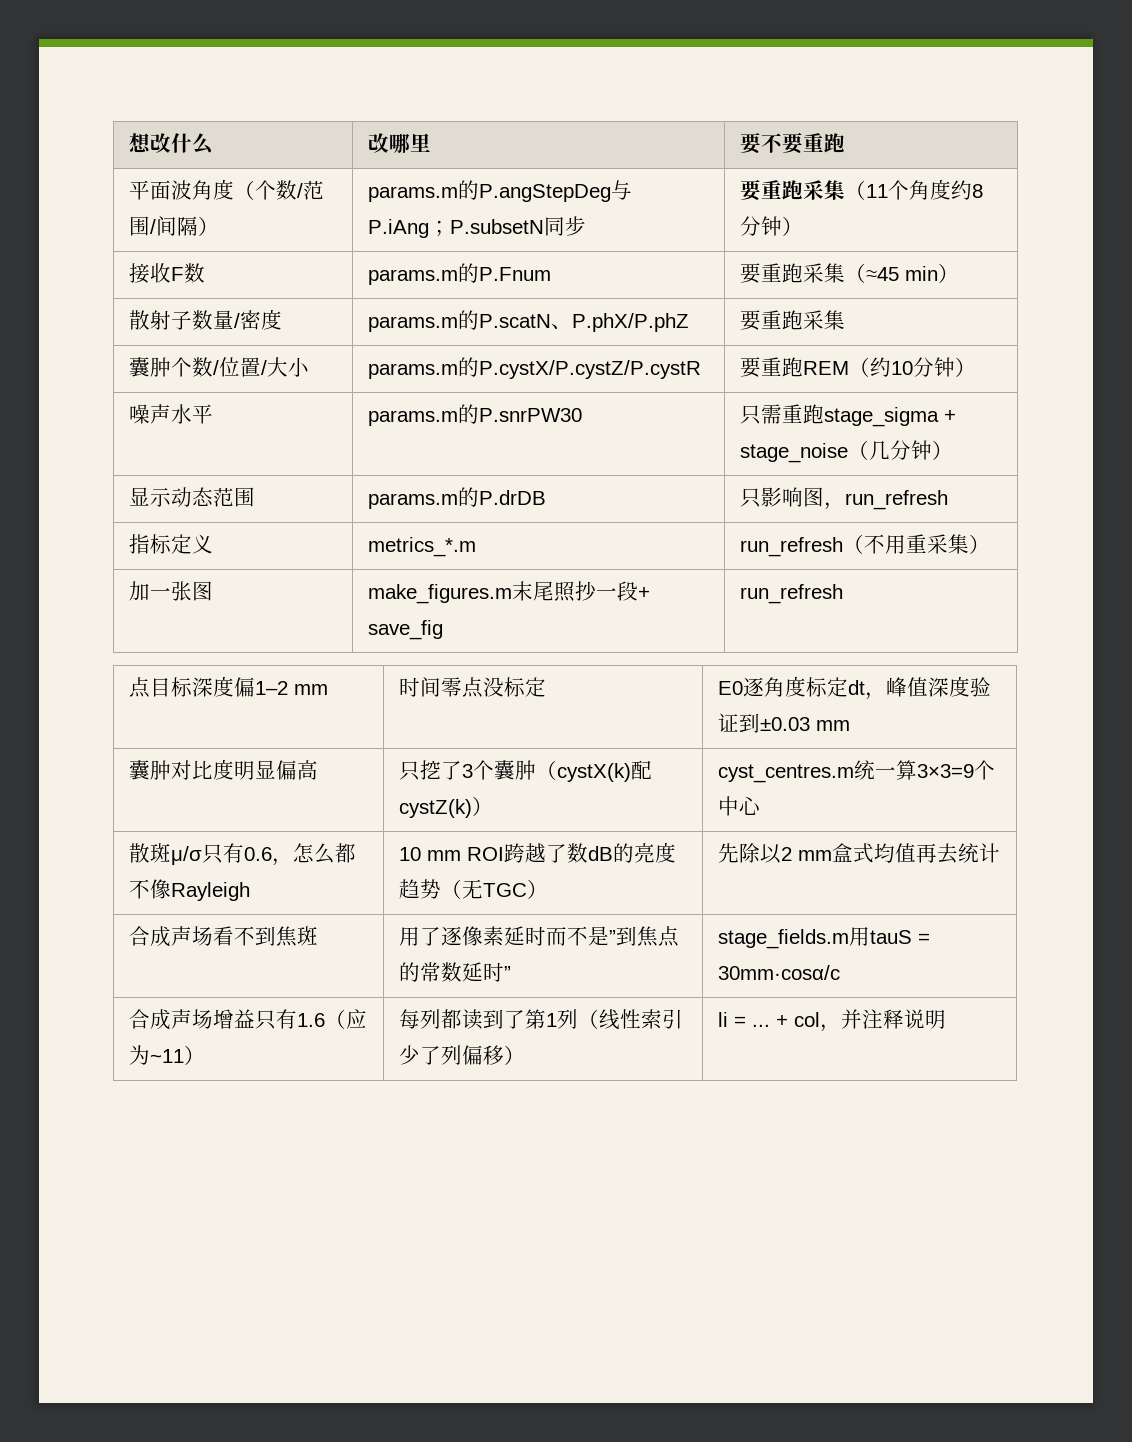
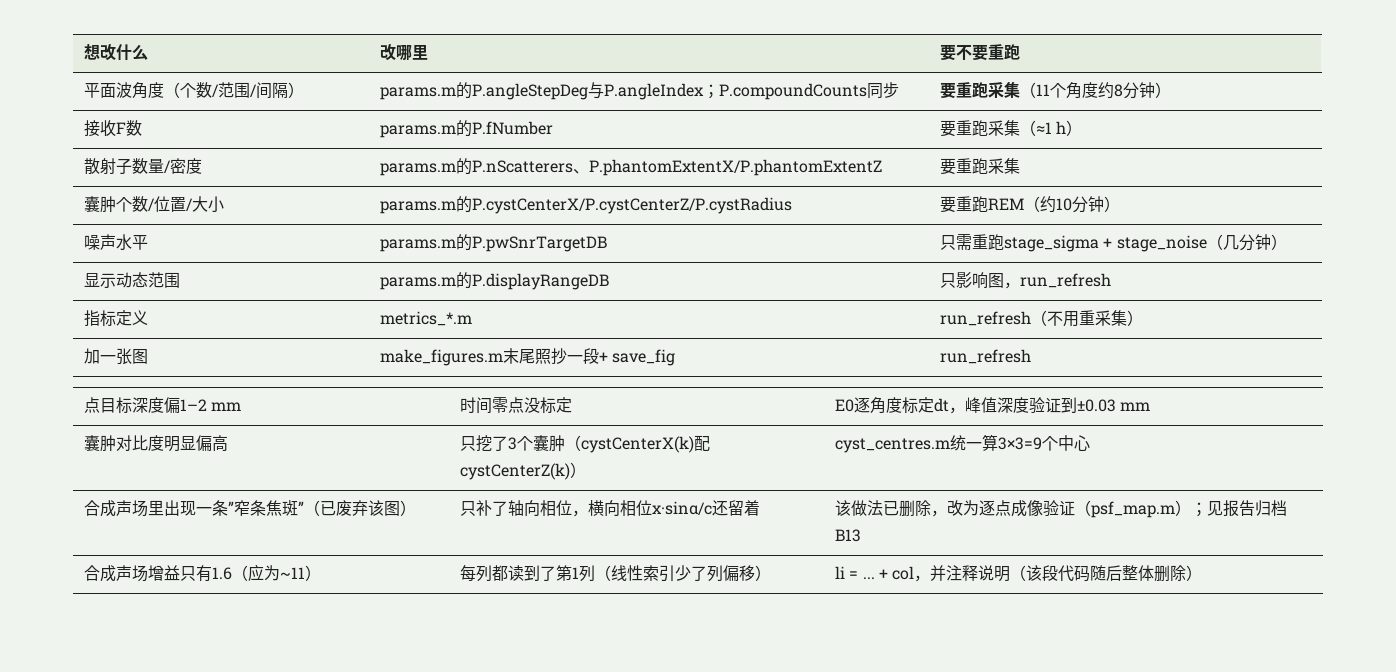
[479,180,633,202] [368,219,545,238] P.angStepDeg与P.iAng；P.subsetN -> [471,82,867,100] P.angleStepDeg与P.angleIndex；P.compoundCounts
[479,267,552,281] [740,263,939,284] P.Fnum | 要重跑采集（≈45 min -> [471,121,553,135] [939,120,1067,137] P.fNumber | 要重跑采集（≈1 h
[479,313,690,332] P.scatN、P.phX/P.phZ -> [471,159,882,176] P.nScatterers、P.phantomExtentX/P.phantomExtentZ
[479,360,702,379] P.cystX/P.cystZ/P.cystR -> [471,197,792,214] P.cystCenterX/P.cystCenterZ/P.cystRadius
[479,408,583,422] P.snrPW30 -> [471,236,607,252] P.pwSnrTargetDB
[479,490,547,505] P.drDB -> [471,273,609,290] P.displayRangeDB
[557,760,653,782] [399,799,473,818] cystX(k)配cystZ(k) -> [580,435,710,453] [459,463,570,480] cystCenterX(k)配cystCenterZ(k)
[129,843,357,866] [129,879,251,901] [399,842,677,863] [399,879,549,899] [718,843,1001,864] [129,926,319,947] [399,926,680,947] [399,962,512,982] [718,927,931,949] [718,965,841,980] 散斑μ/σ只有0.6，怎么都不像Rayleigh | 10 mm ROI跨越了数dB的亮度趋势（无TGC） | 先除以2 mm盒式均值再去统计 // 合成声场看不到焦斑 | 用了逐像素延时而不是”到焦点的常数延时” | stage_fields.m用tauS = 30mm·cosα/c -> [83,500,416,517] [459,500,760,517] [834,500,1287,518] [834,529,861,542] 合成声场里出现一条”窄条焦斑”（已废弃该图） | 只补了轴向相位，横向相位x·sinα/c还留着 | 该做法已删除，改为逐点成像验证（psf_map.m）；见报告归档B13
(947, 1019) none -> [1010,565,1203,582] （该段代码随后整体删除）

